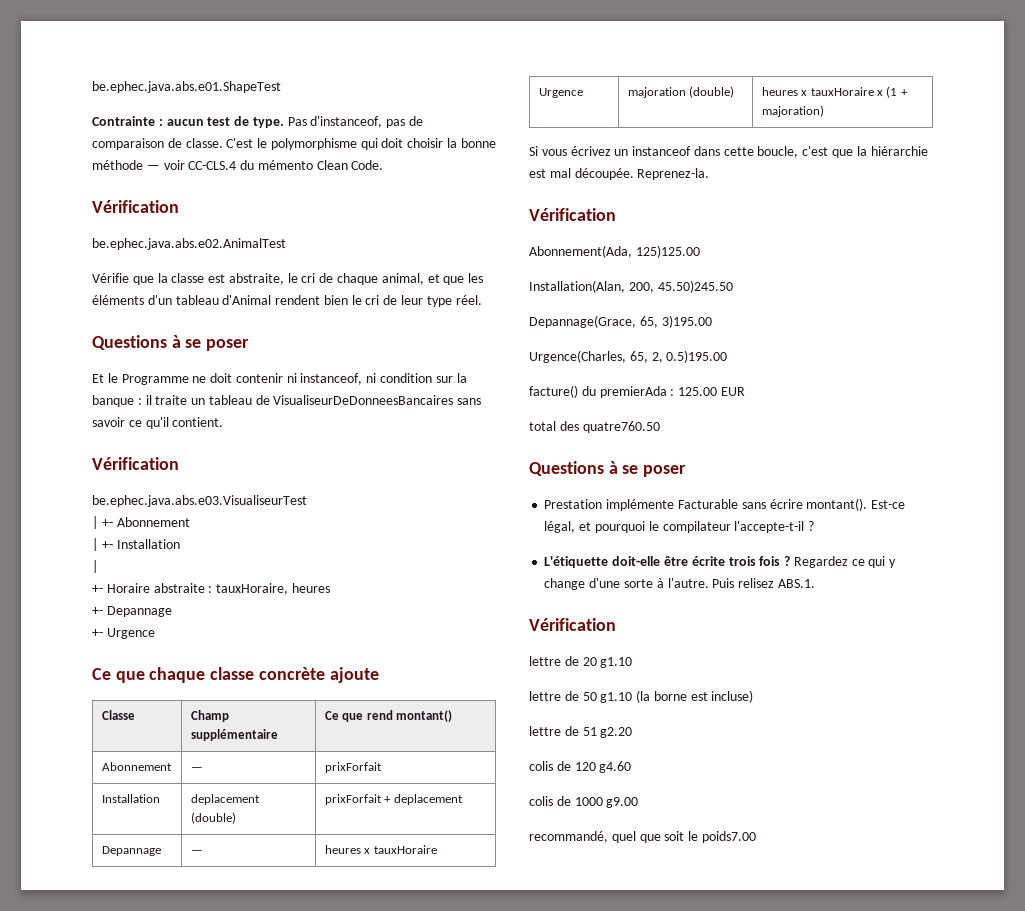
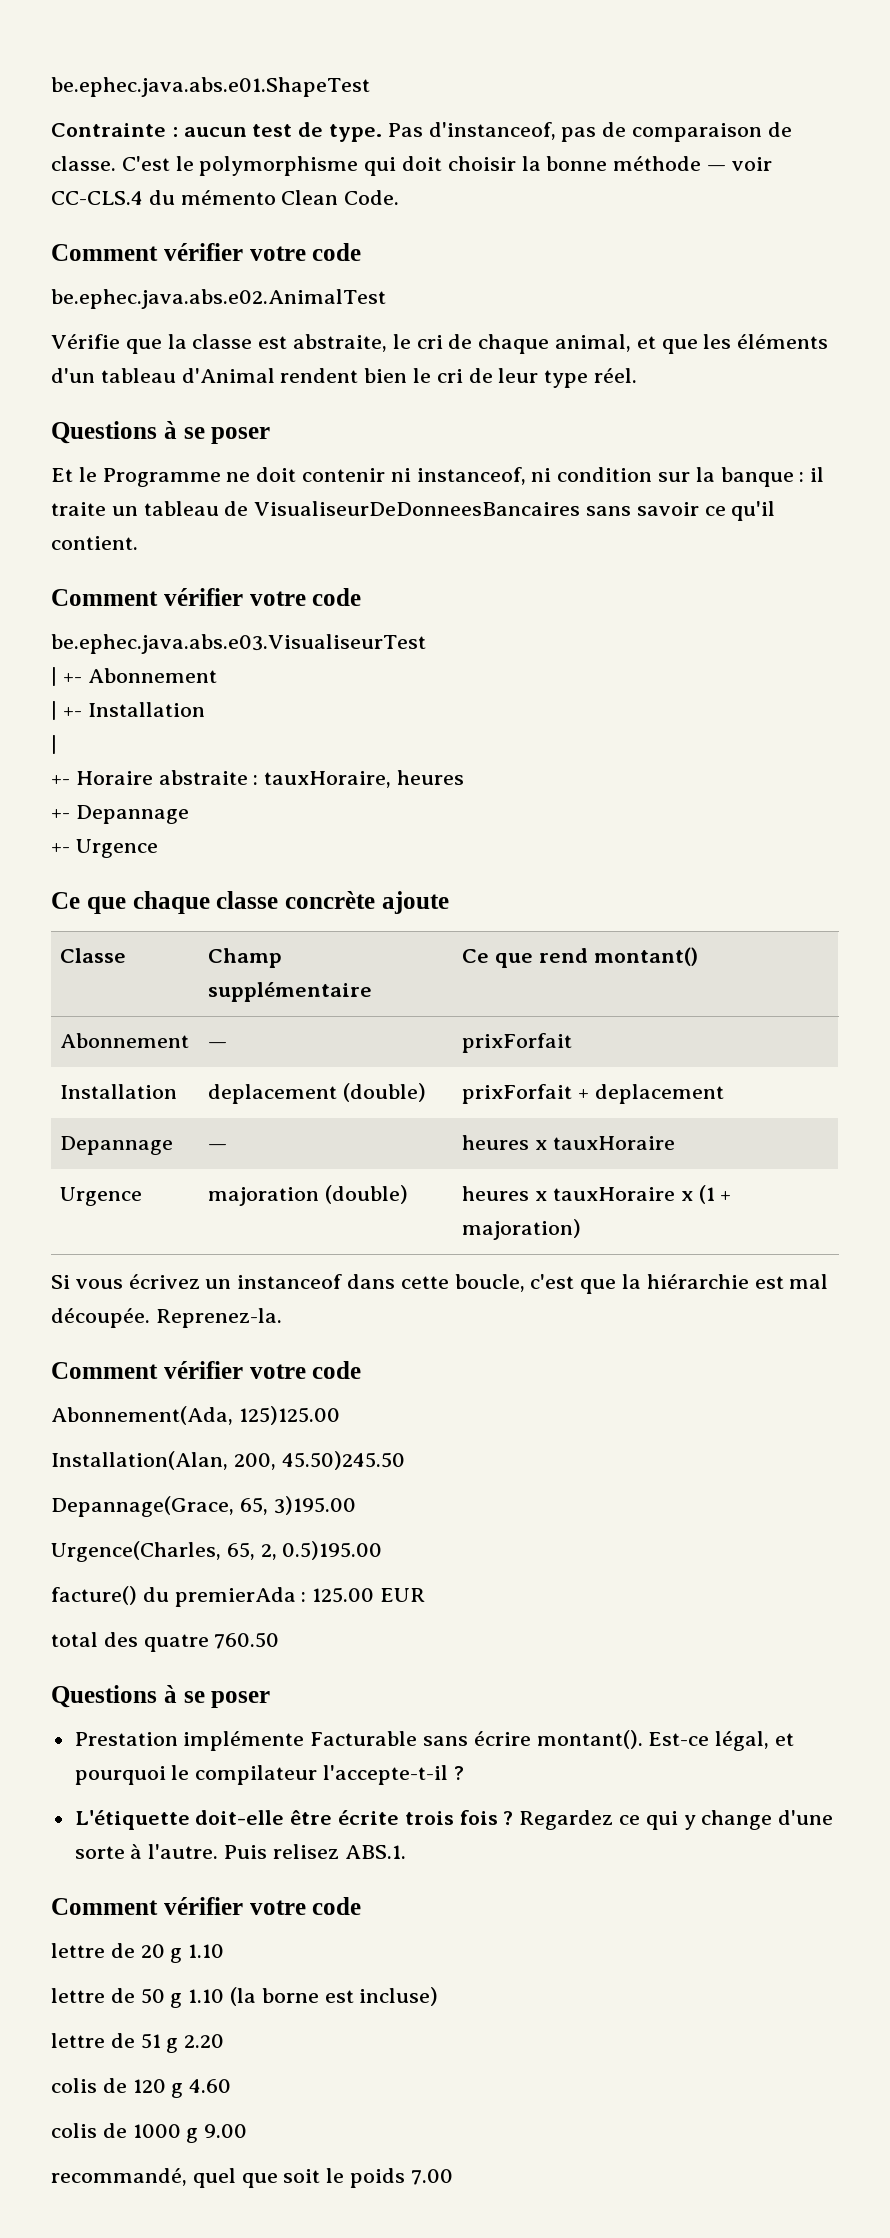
[92,200,179,213] Vérification -> [51,243,362,261] Comment vérifier votre code
[92,457,179,470] Vérification -> [51,588,362,606] Comment vérifier votre code
[529,208,616,221] Vérification -> [51,1361,362,1379] Comment vérifier votre code
[582,421,660,433] quatre760.50 -> [143,1632,280,1652] quatre 760.50
[529,618,616,631] Vérification -> [51,1897,362,1915] Comment vérifier votre code
[600,657,633,668] g1.10 -> [170,1944,225,1963] g 1.10
[600,692,633,703] g1.10 -> [170,1989,225,2008] g 1.10
[600,727,633,738] g2.20 -> [166,2034,225,2053] g 2.20
[599,761,632,773] g4.60 -> [171,2079,232,2098] g 4.60
[606,797,639,808] g9.00 -> [186,2124,248,2143] g 9.00
[701,831,756,843] poids7.00 -> [350,2168,453,2188] poids 7.00

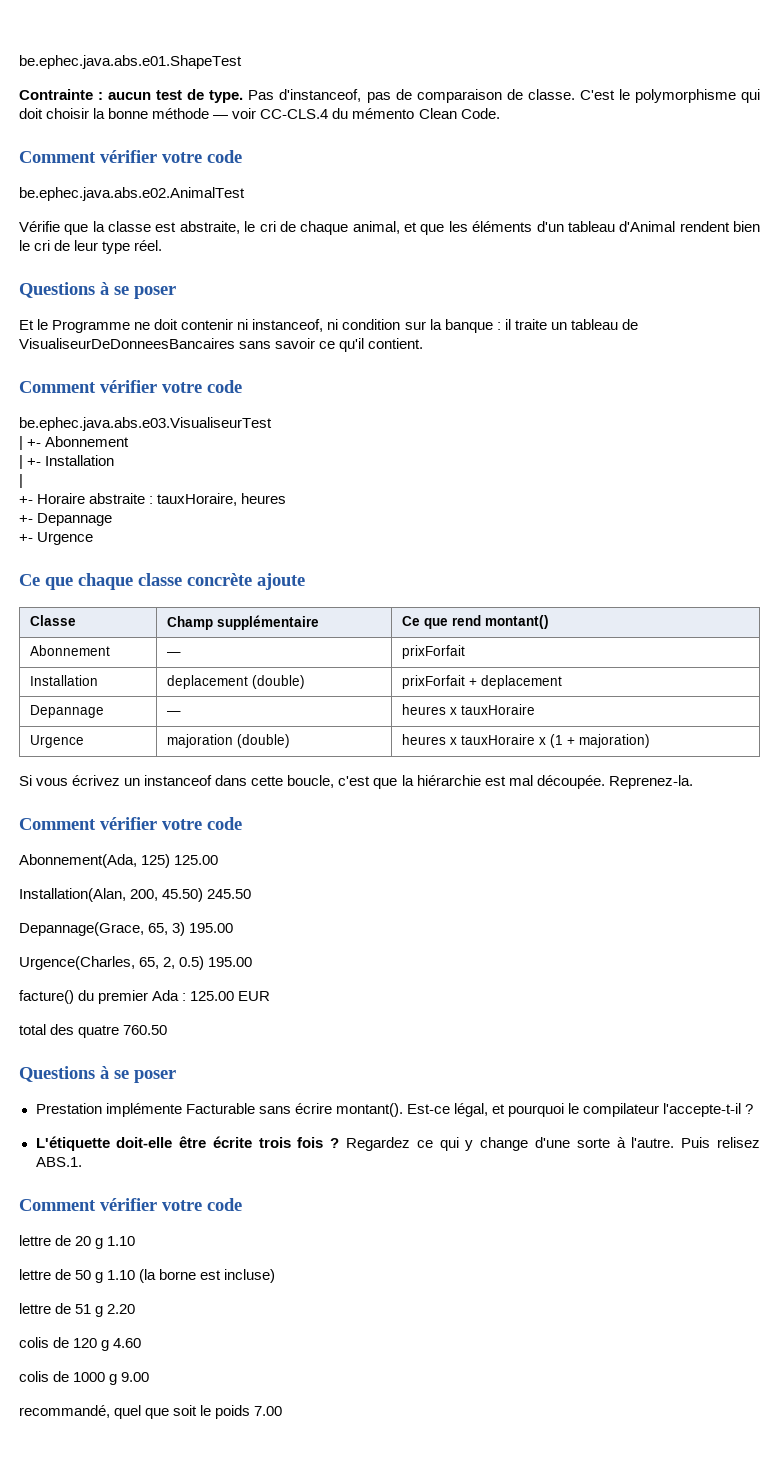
[238,1406,340,1425] 125)125.00 -> [141,854,219,868] 125) 125.00
[281,1451,405,1470] 45.50)245.50 -> [162,888,252,902] 45.50) 245.50
[273,1496,356,1515] 3)195.00 -> [172,922,234,936] 3) 195.00
[282,1541,383,1560] 0.5)195.00 -> [179,956,253,970] 0.5) 195.00
[174,1587,296,1607] premierAda -> [98,990,180,1004] premier Ada

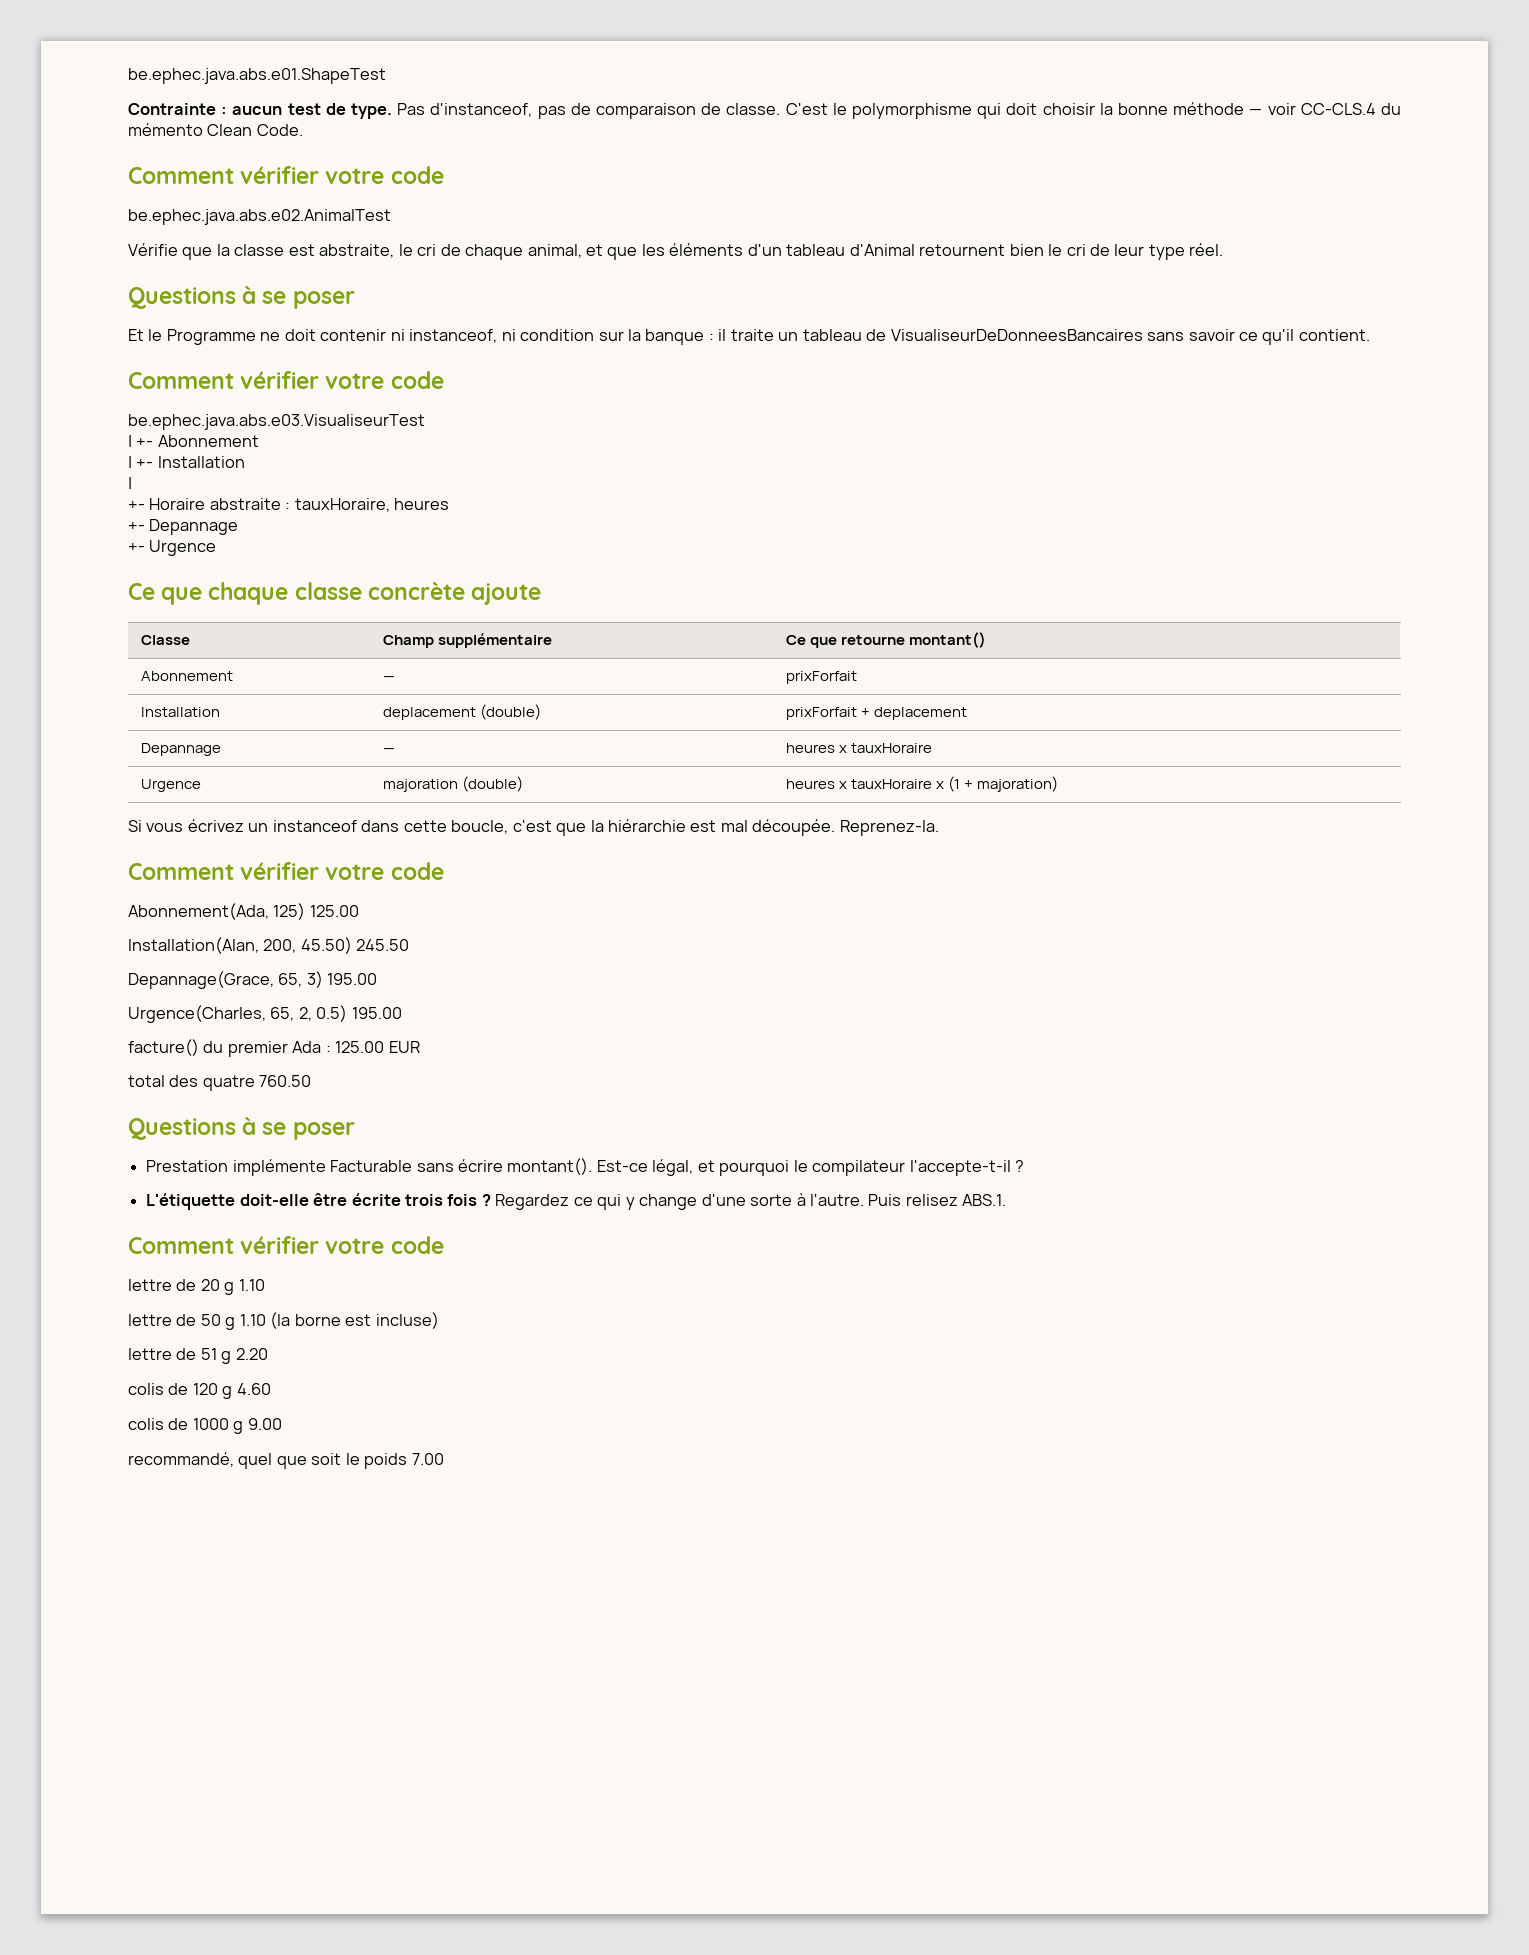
[679,221,730,232] rendent -> [919,244,1006,256] retournent
[452,615,482,626] rend -> [840,635,905,645] retourne

